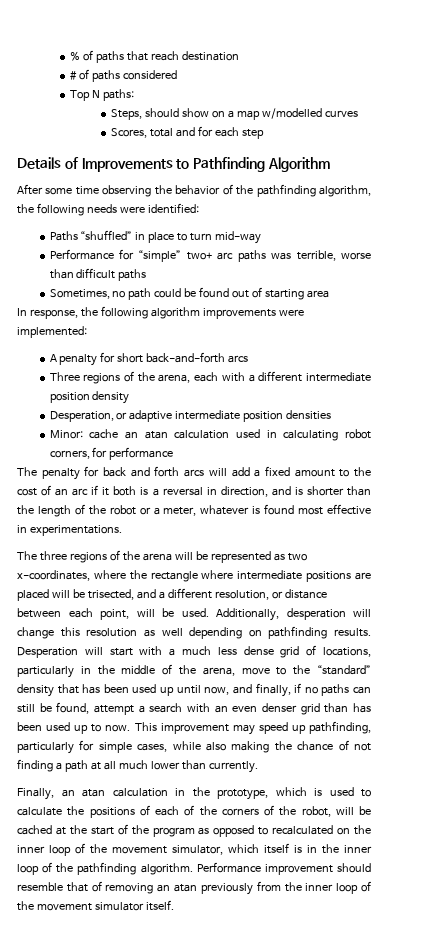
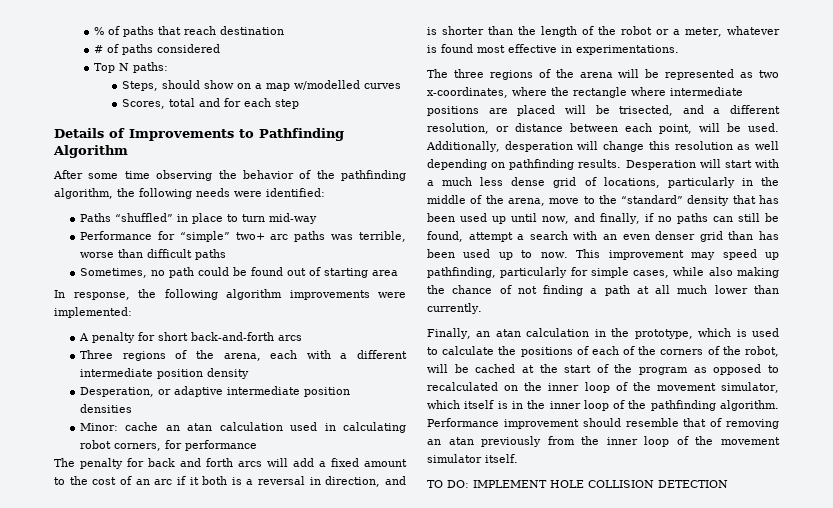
(174, 905) none -> [427,480,728,488] // TO DO: IMPLEMENT HOLE COLLISION DETECTION

